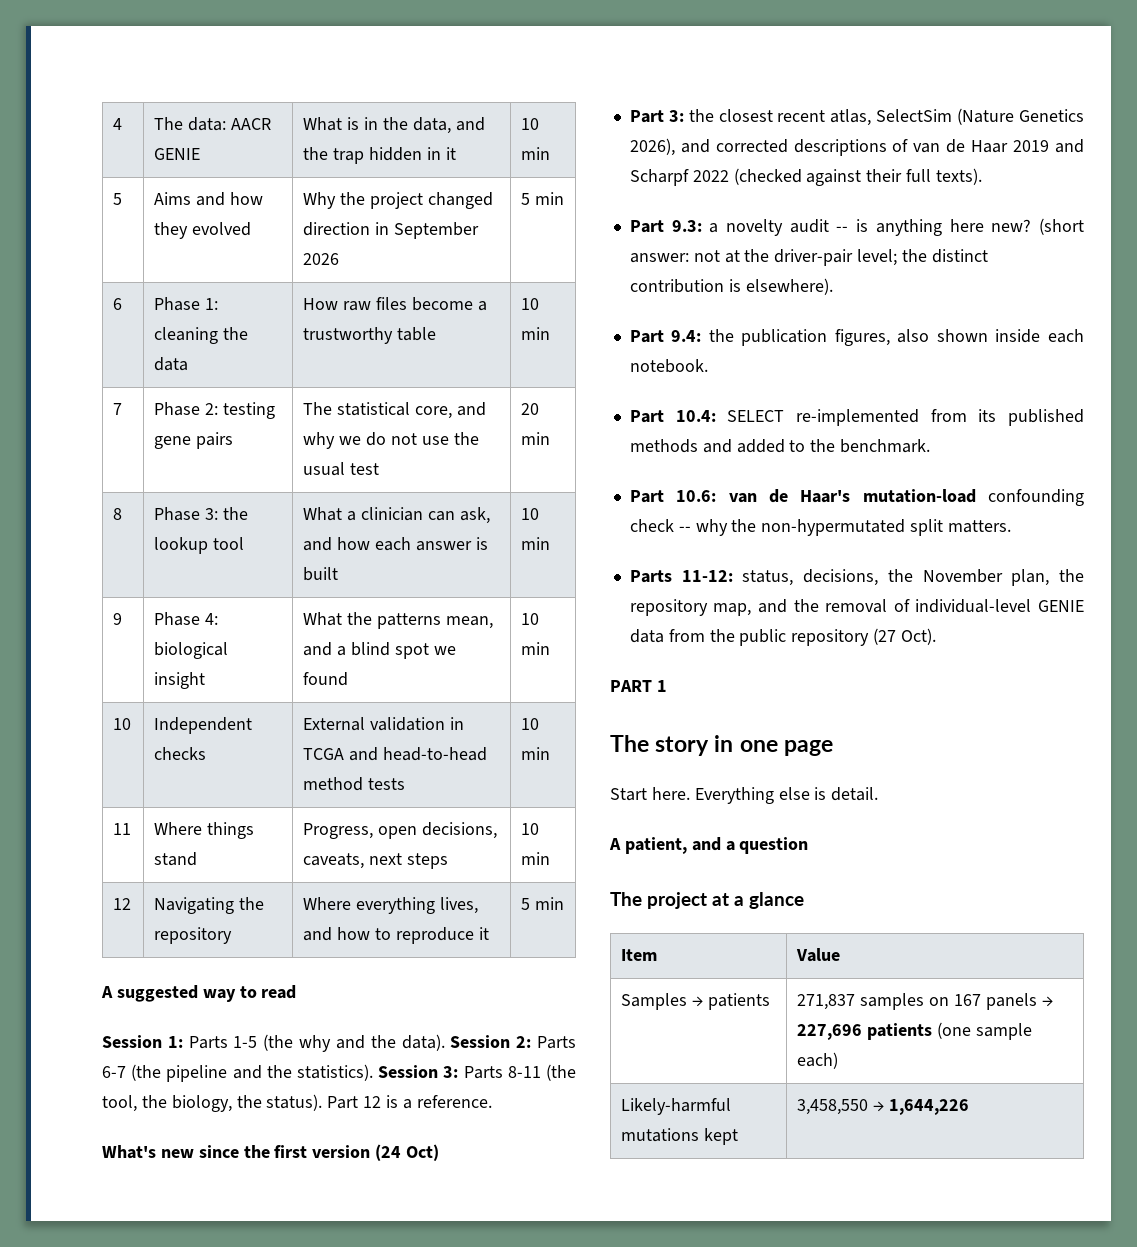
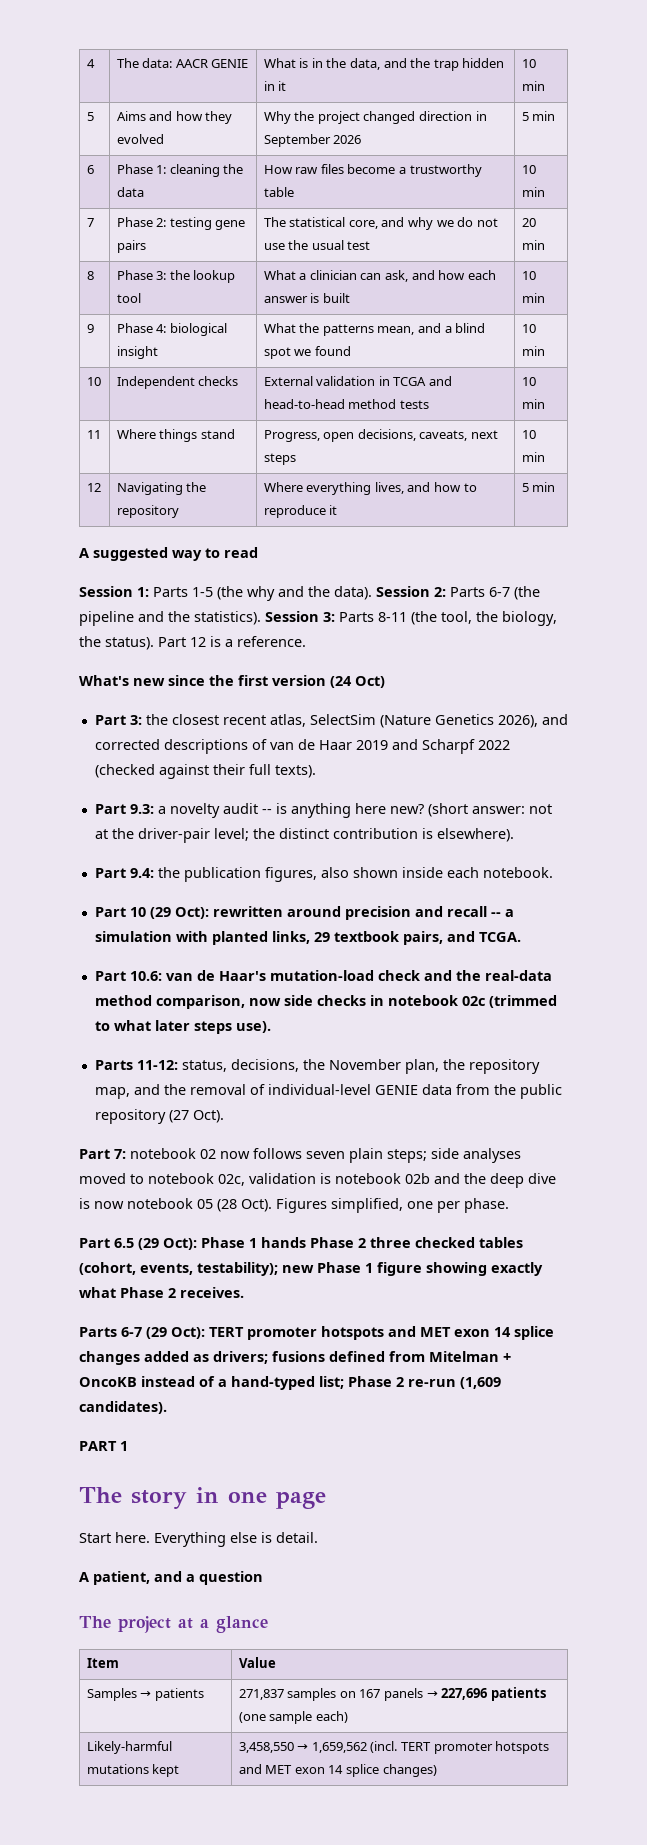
[675,409,1084,426] [629,439,931,453] 10.4: SELECT re-implemented from its published methods and added to the benchmark. -> [129,906,514,920] [94,931,521,945] 10 (29 Oct): rewritten around precision and recall -- a simulation with planted links, 29 textbook pairs, and TCGA.
[988,489,1084,506] [629,519,1011,536] confounding check -- why the non-hypermutated split matters. -> [377,970,552,981] [94,995,557,1009] [94,1020,271,1034] check and the real-data method comparison, now side checks in notebook 02c (trimmed to what later steps use).
(936, 636) none -> [79,1148,521,1163] [79,1173,556,1188] [79,1198,509,1213] [79,1237,523,1250] [79,1262,543,1276] [79,1287,244,1298] [79,1326,554,1340] [79,1351,511,1365] [79,1376,501,1390] [79,1401,167,1414] // Part 7: notebook 02 now follows seven plain steps; side analyses moved to notebook 02c, validation is notebook 02b and the deep dive is now notebook 05 (28 Oct). Figures simplified, one per phase. // Part 6.5 (29 Oct): Phase 1 hands Phase 2 three checked tables (cohort, events, testability); new Phase 1 figure showing exactly what Phase 2 receives. // Parts 6-7 (29 Oct): TERT promoter hotspots and MET exon 14 splice changes added as drivers; fusions defined from Mitelman + OncoKB instead of a hand-typed list; Phase 2 re-run (1,609 candidates).
[888,1099,969,1115] 1,644,226 -> [311,1741,550,1754] [238,1764,437,1777] 1,659,562 (incl. TERT promoter hotspots and MET exon 14 splice changes)

